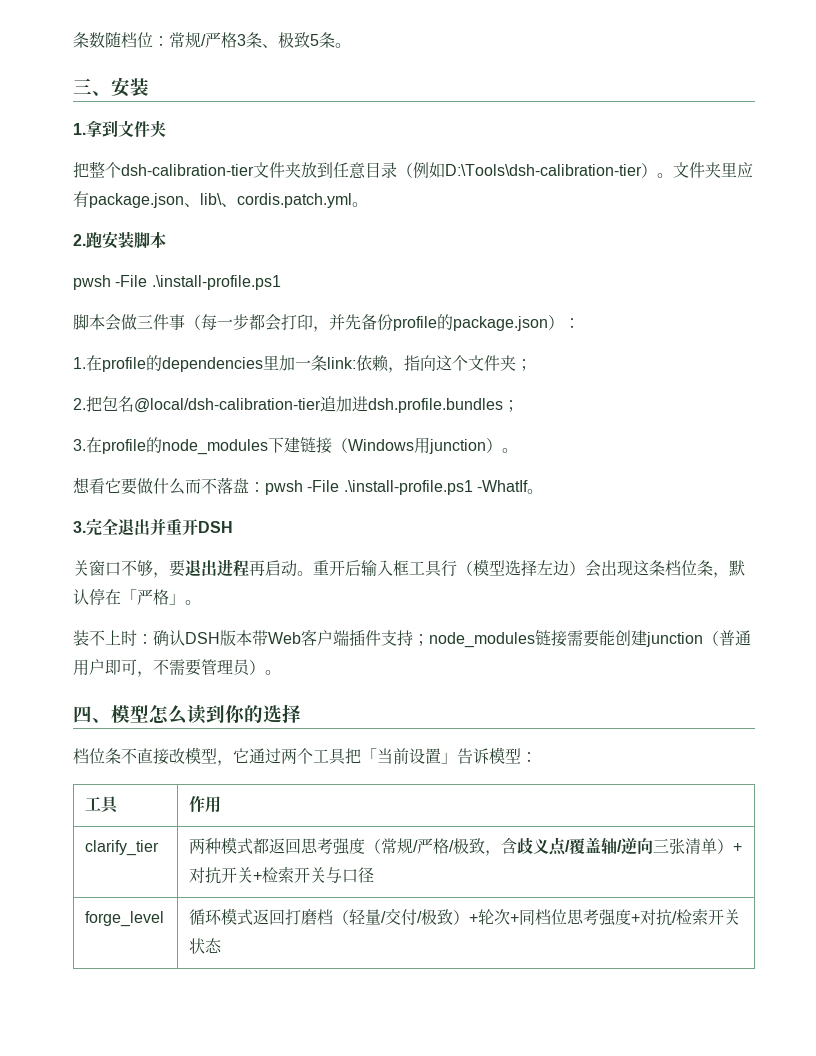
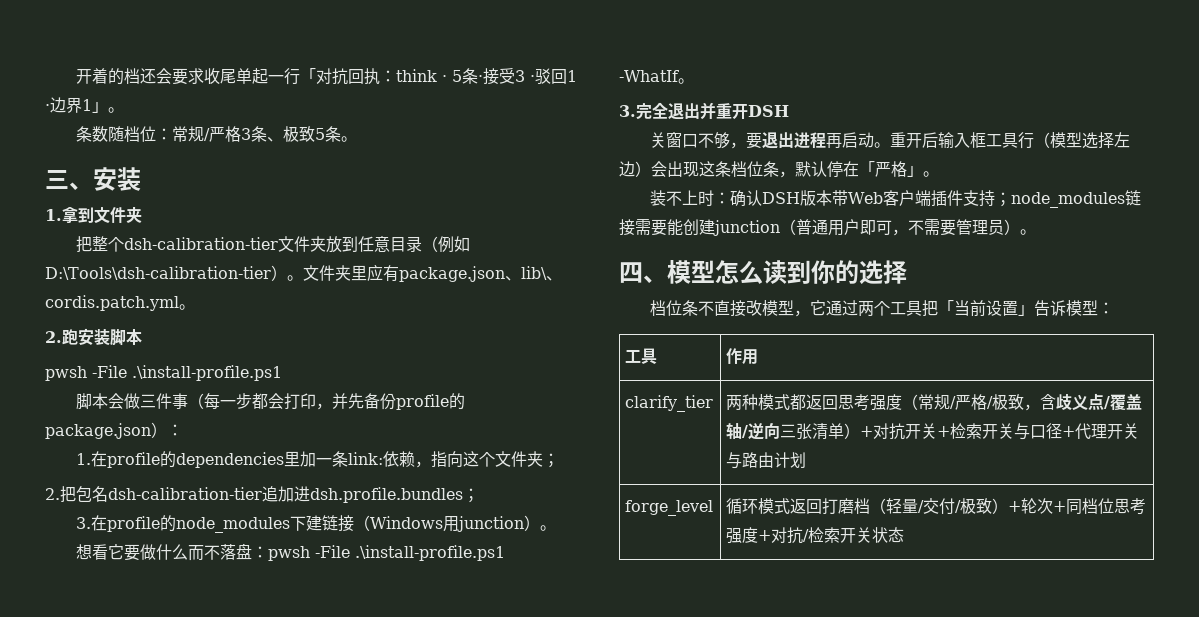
(73, 40) none -> [75,68,577,85] [45,97,124,113] 开着的档还会要求收尾单起一行「对抗回执：think · 5条·接受3 ·驳回1 ·边界1」。 //
[134,398,321,413] @local/dsh-calibration-tier -> [108,487,262,500] dsh-calibration-tier
(375, 875) none -> [1062,423,1140,440] [726,452,807,469] +代理开关与路由计划

